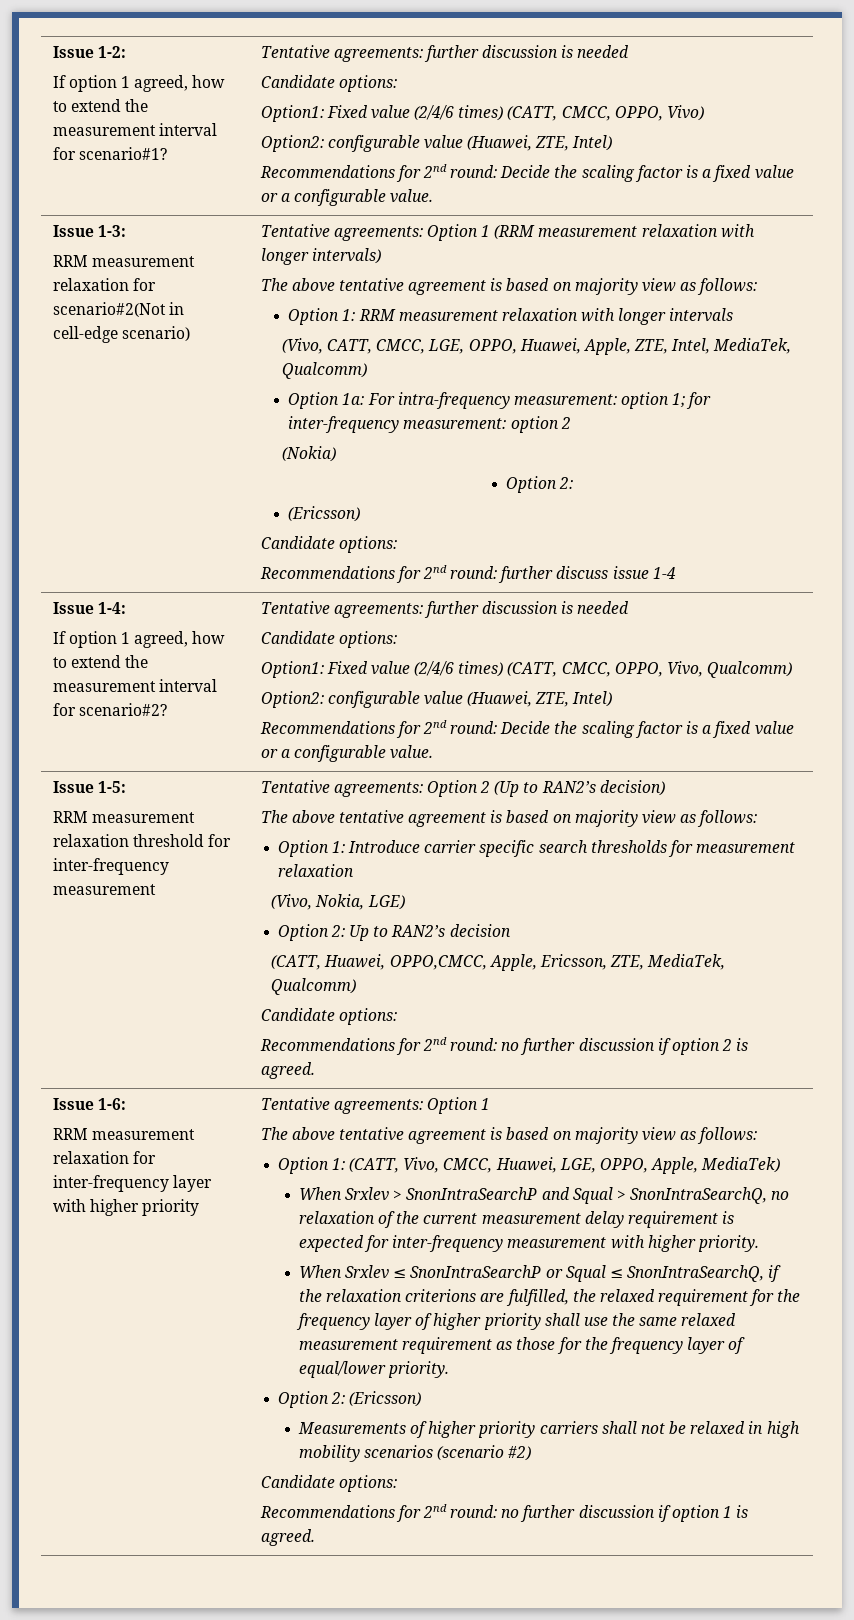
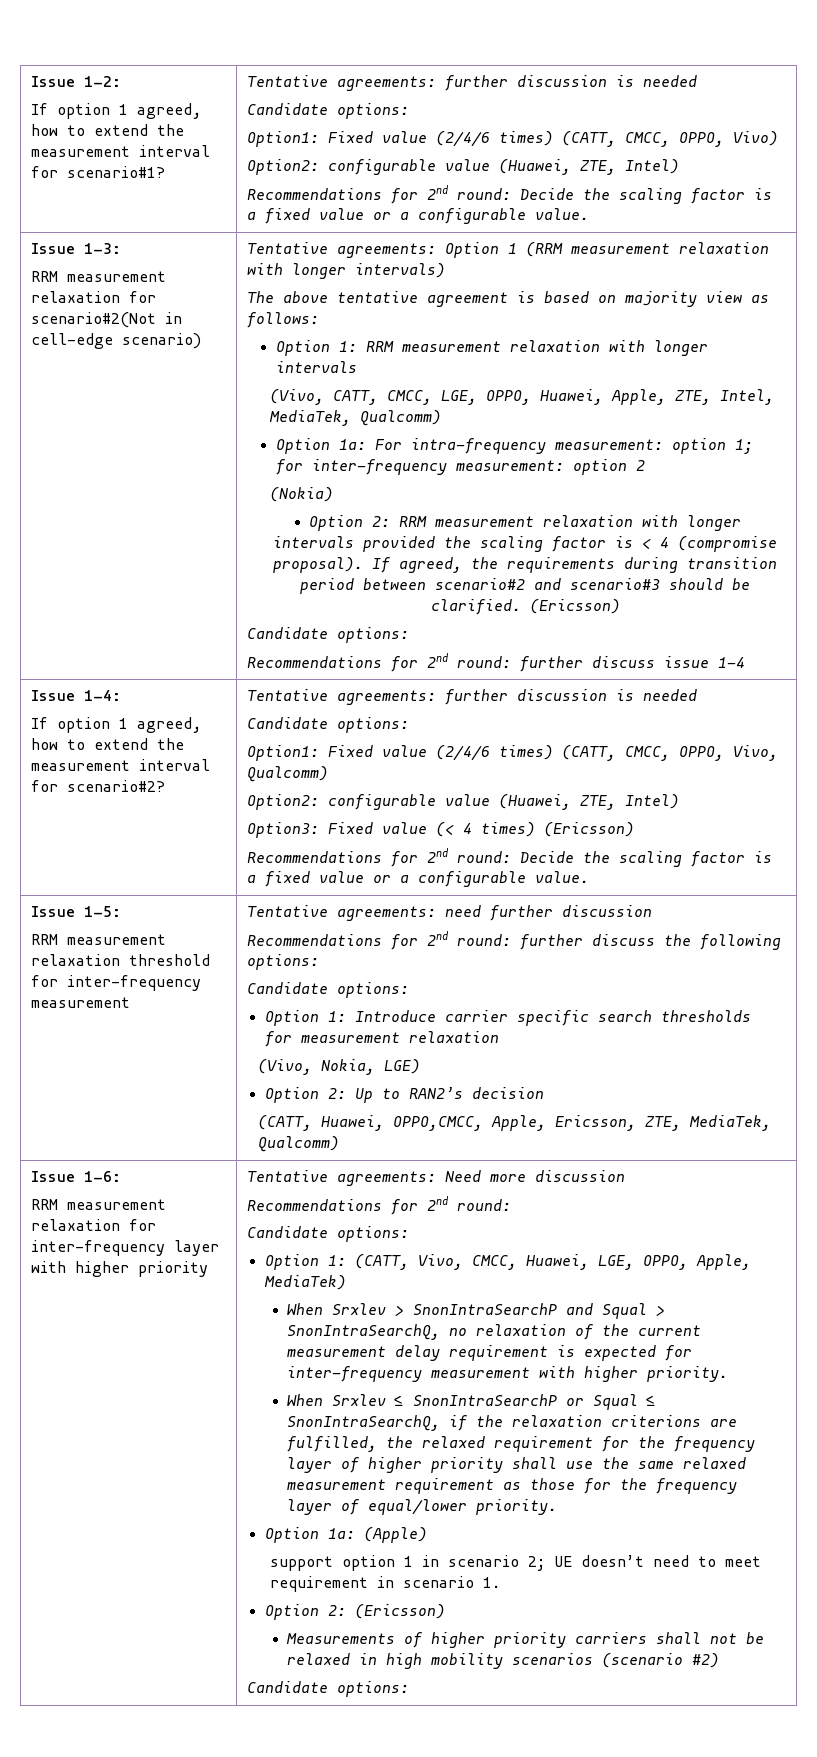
(574, 483) // -> [399,515,742,531] [273,536,778,552] [273,557,778,573] [300,578,751,594] [430,599,521,615] RRM measurement relaxation with longer intervals provided the scaling factor is < 4 (compromise proposal). If agreed, the requirements during transition period between scenario#2 and scenario#3 should be clarified.
(613, 699) none -> [246,822,634,838] // Option3: Fixed value (< 4 times) (Ericsson)
[426,780,665,797] [260,810,758,827] Option 2 (Up to RAN2’s decision) // The above tentative agreement is based on majority view as follows: -> [444,905,652,921] [246,931,781,950] [246,954,319,970] [246,982,409,998] need further discussion // Recommendations for 2nd round: further discuss the following options: // Candidate options:
[260,1008,397,1025] [259,1037,749,1055] [260,1062,315,1079] // Candidate options: // Recommendations for 2nd round: no further discussion if option 2 is agreed. -> (340, 1144) none
[426,1097,491,1114] [260,1127,758,1144] Option 1 // The above tentative agreement is based on majority view as follows: -> [444,1170,625,1182] [246,1196,511,1215] [246,1226,409,1242] Need more discussion // Recommendations for 2nd round: // Candidate options:
(450, 1369) none -> [264,1527,427,1543] [269,1555,761,1571] [269,1576,500,1592] // Option 1a: (Apple) // support option 1 in scenario 2; UE doesn’t need to meet requirement in scenario 1.
[259,1504,749,1522] [260,1529,315,1546] // Recommendations for 2nd round: no further discussion if option 1 is agreed. -> (409, 1689) none

